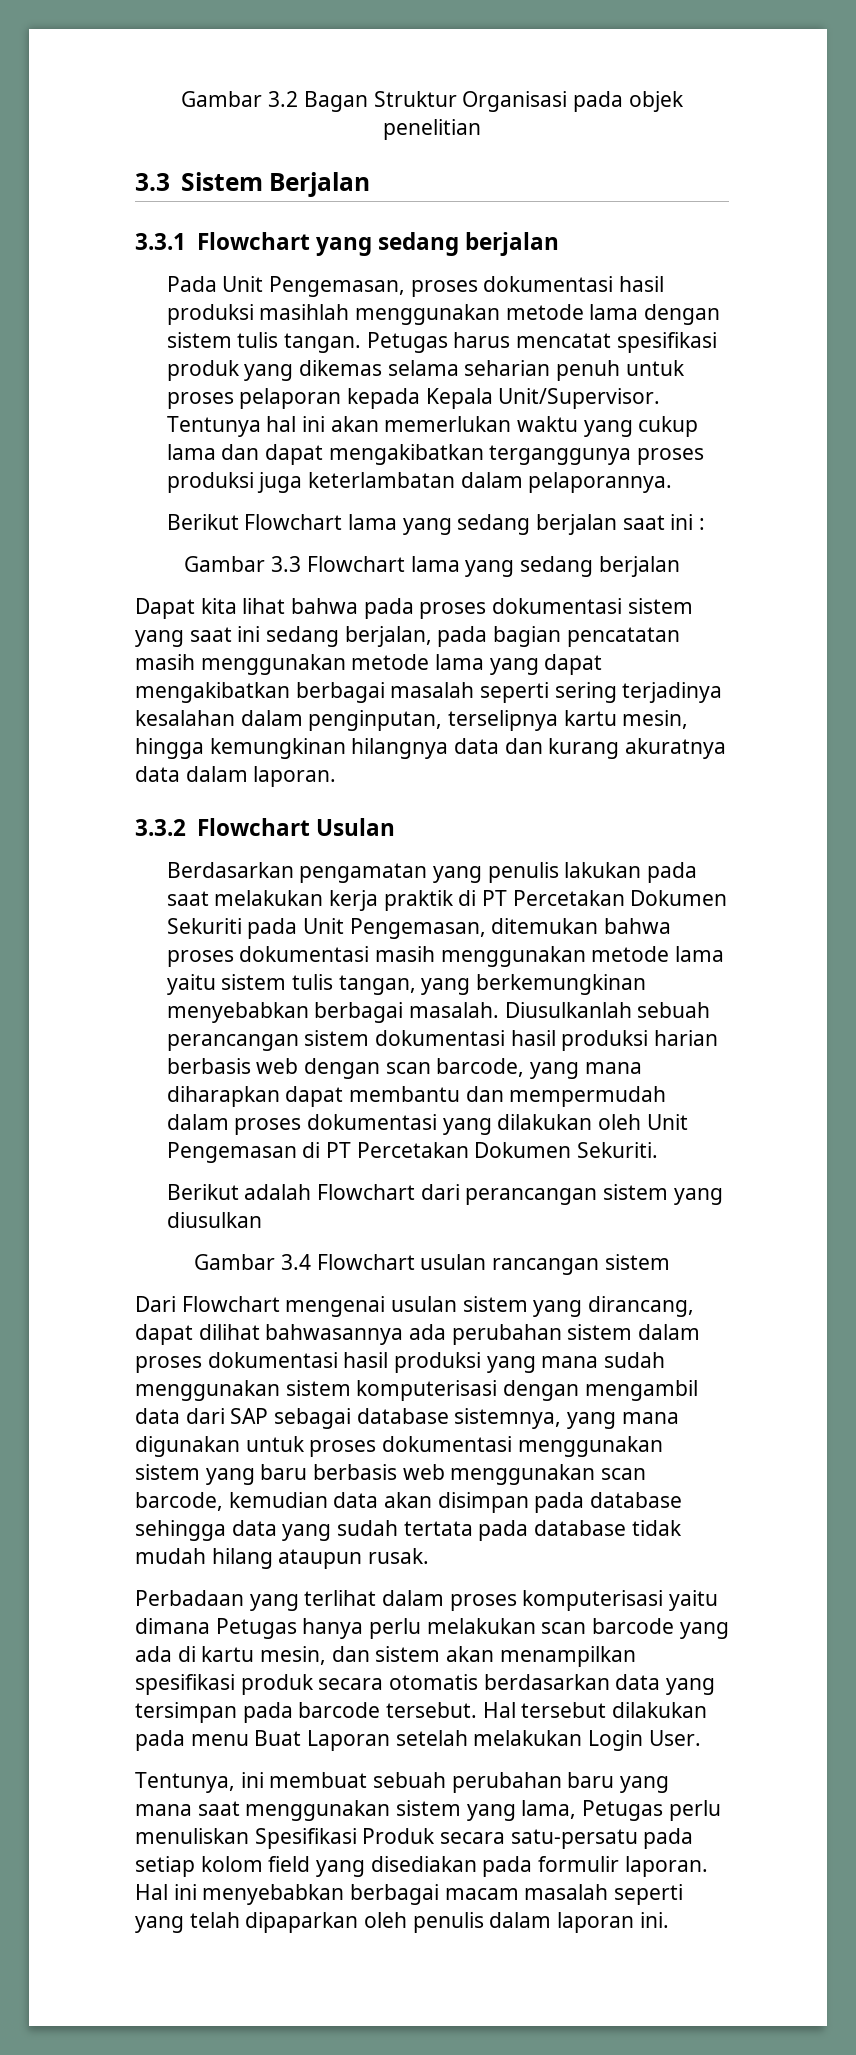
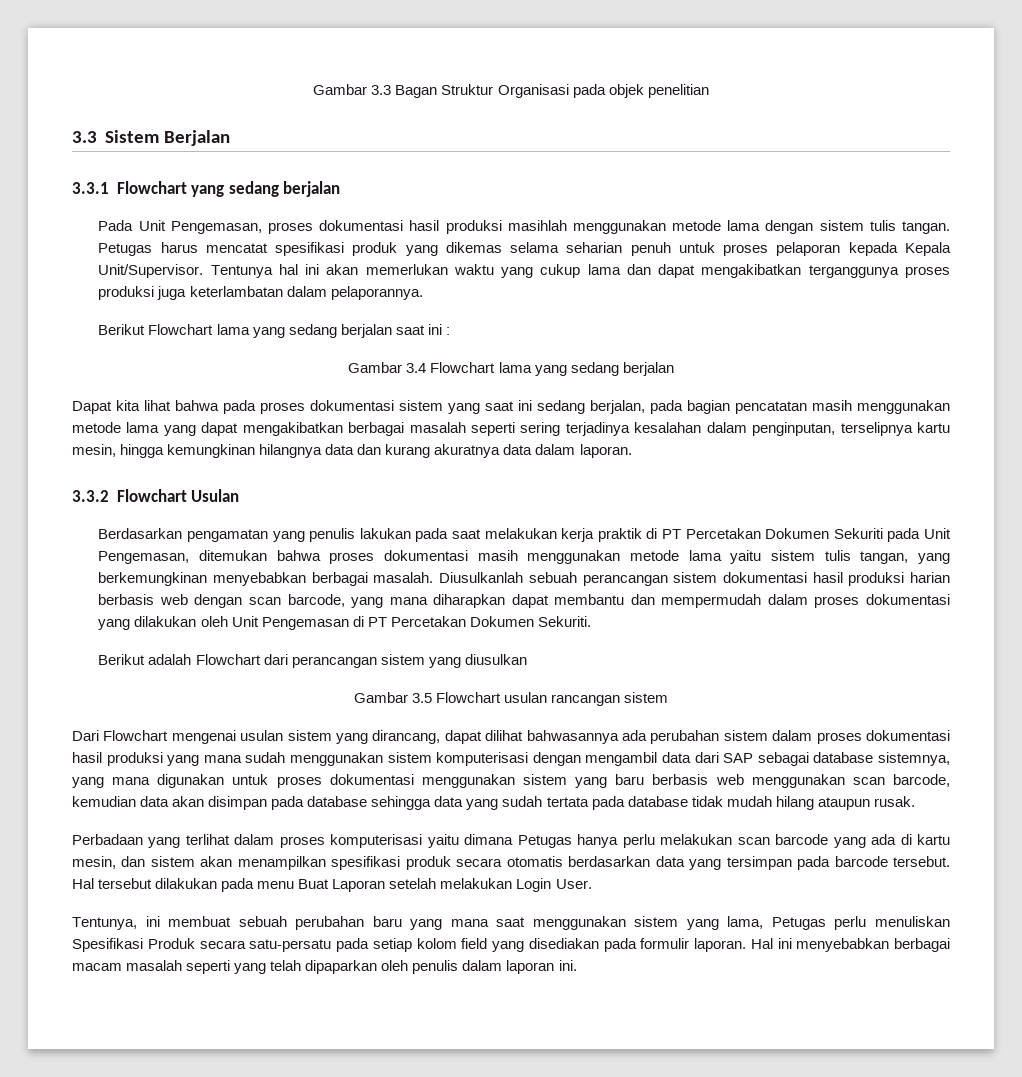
[181,91,299,107] Gambar 3.2 -> [313,84,392,95] Gambar 3.3
[271,556,302,572] 3.3 -> [406,363,427,373] 3.4
[280,1254,311,1270] 3.4 -> [411,693,432,703] 3.5

